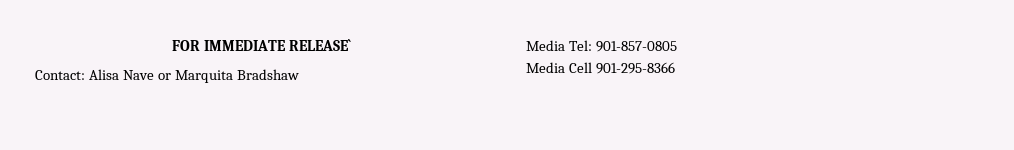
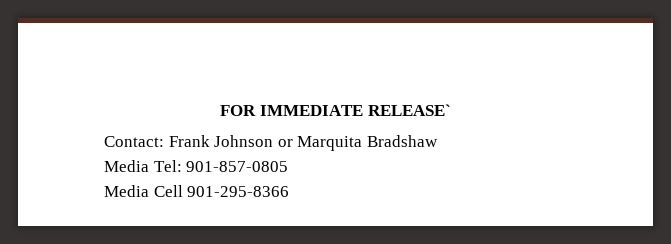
[88,69,154,80] Alisa Nave -> [168,135,274,147] Frank Johnson

